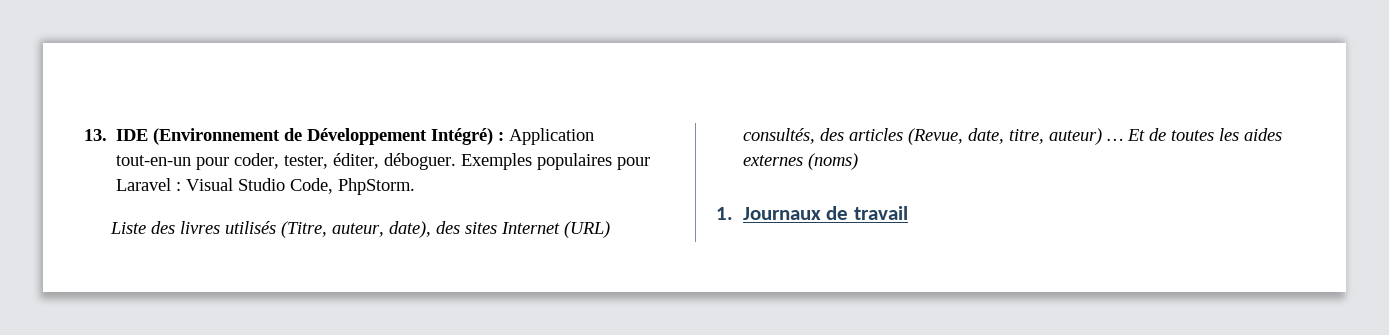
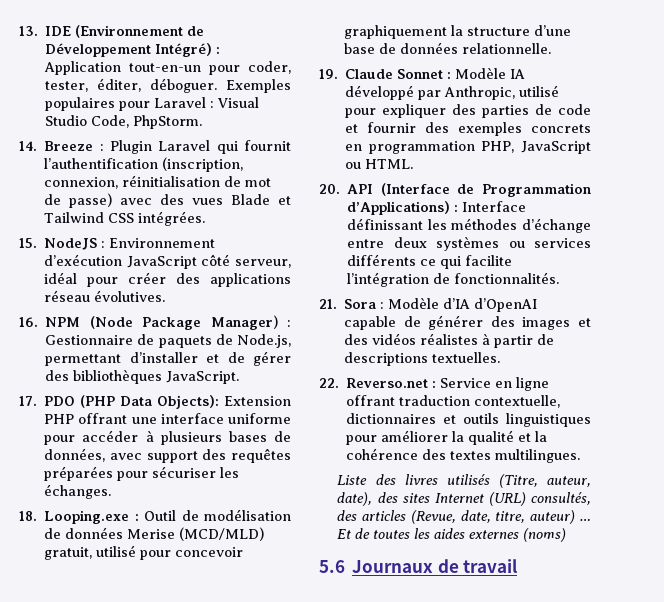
(416, 186) none -> [19,140,291,154] [44,157,244,172] [44,175,272,189] [44,193,292,208] [44,211,206,226] [19,238,216,250] [44,254,291,269] [44,272,291,287] [44,290,166,302] [19,315,291,330] [45,334,291,348] [45,351,291,366] [45,369,240,384] [19,395,291,409] [44,413,291,424] [44,430,291,445] [44,448,291,463] [44,466,240,481] [44,484,112,499] [19,509,291,524] [44,527,265,541] [44,545,244,560] [344,25,572,39] [344,42,552,54] [319,67,526,79] [345,85,560,100] [345,104,591,118] [345,122,591,136] [345,141,591,154] [345,159,414,169] [319,183,591,197] [347,201,527,215] [347,218,591,233] [347,236,591,251] [347,254,513,269] [347,272,560,287] [319,297,538,312] [344,315,591,330] [344,333,555,348] [344,352,501,366] [319,377,550,391] [346,395,561,408] [346,413,591,427] [346,430,548,445] [346,448,581,463] // 14. Breeze : Plugin Laravel qui fournit l’authentification (inscription, connexion, réinitialisation de mot de passe) avec des vues Blade et Tailwind CSS intégrées. // 15. NodeJS : Environnement d’exécution JavaScript côté serveur, idéal pour créer des applications réseau évolutives. // 16. NPM (Node Package Manager) : Gestionnaire de paquets de Node.js, permettant d’installer et de gérer des bibliothèques JavaScript. // 17. PDO (PHP Data Objects): Extension PHP offrant une interface uniforme pour accéder à plusieurs bases de données, avec support des requêtes préparées pour sécuriser les échanges. // 18. Looping.exe : Outil de modélisation de données Merise (MCD/MLD) gratuit, utilisé pour concevoir graphiquement la structure d’une base de données relationnelle. // 19. Claude Sonnet : Modèle IA développé par Anthropic, utilisé pour expliquer des parties de code et fournir des exemples concrets en programmation PHP, JavaScript ou HTML. // 20. API (Interface de Programmation d’Applications) : Interface définissant les méthodes d’échange entre deux systèmes ou services différents ce qui facilite l’intégration de fonctionnalités. // 21. Sora : Modèle d’IA d’OpenAI capable de générer des images et des vidéos réalistes à partir de descriptions textuelles. // 22. Reverso.net : Service en ligne offrant traduction contextuelle, dictionnaires et outils linguistiques pour améliorer la qualité et la cohérence des textes multilingues.
[716,207,733,220] 1. -> [319,560,345,573] 5.6

